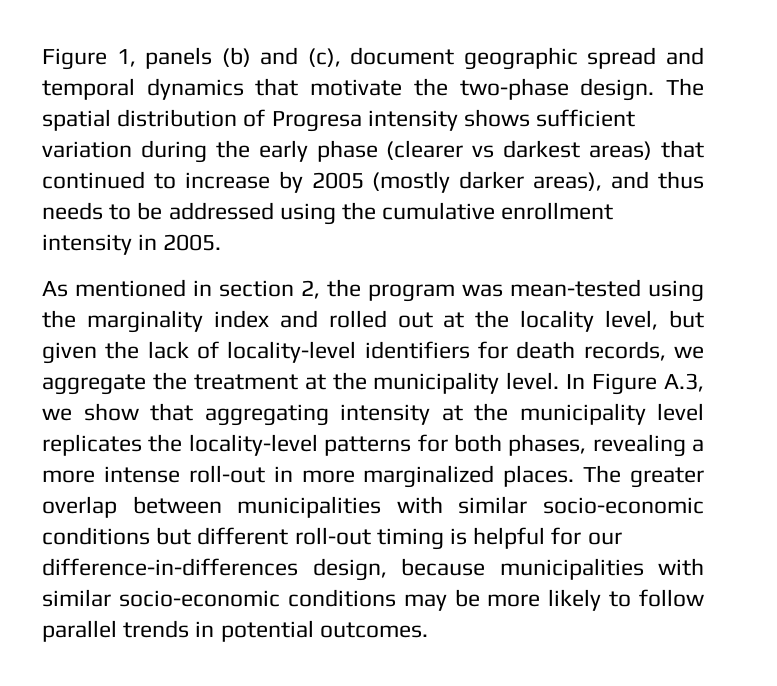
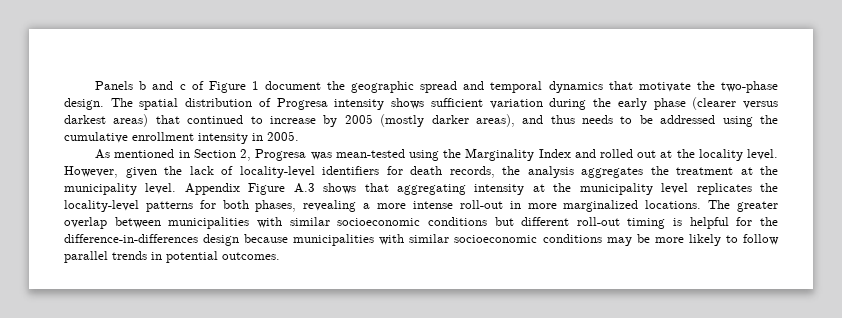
[42,47,455,70] Figure 1, panels (b) and (c), document -> [95,81,346,93] Panels b and c of Figure 1 document the
[472,145,495,158] vs -> [743,101,779,109] versus
[219,279,455,302] section 2, the program -> [193,149,307,161] Section 2, Progresa
[86,310,269,333] marginality index -> [465,148,571,161] Marginality Index
[605,310,704,330] level, but -> [747,149,778,160] [64,166,118,178] level. However,
[674,346,704,359] [42,374,146,395] we aggregate -> [502,166,643,178] the analysis aggregates
[566,373,705,395] [42,403,139,421] In Figure A.3, we show -> [184,183,357,195] Appendix Figure A.3 shows
[503,465,575,487] places. -> [645,200,702,209] locations.
[542,497,704,514] socio-economic -> [337,218,421,226] socioeconomic
[587,532,622,545] [42,558,387,581] our difference-in-differences design, -> [759,217,778,226] [64,234,240,246] the difference-in-differences design
[118,590,280,607] socio-economic -> [454,235,538,243] socioeconomic

